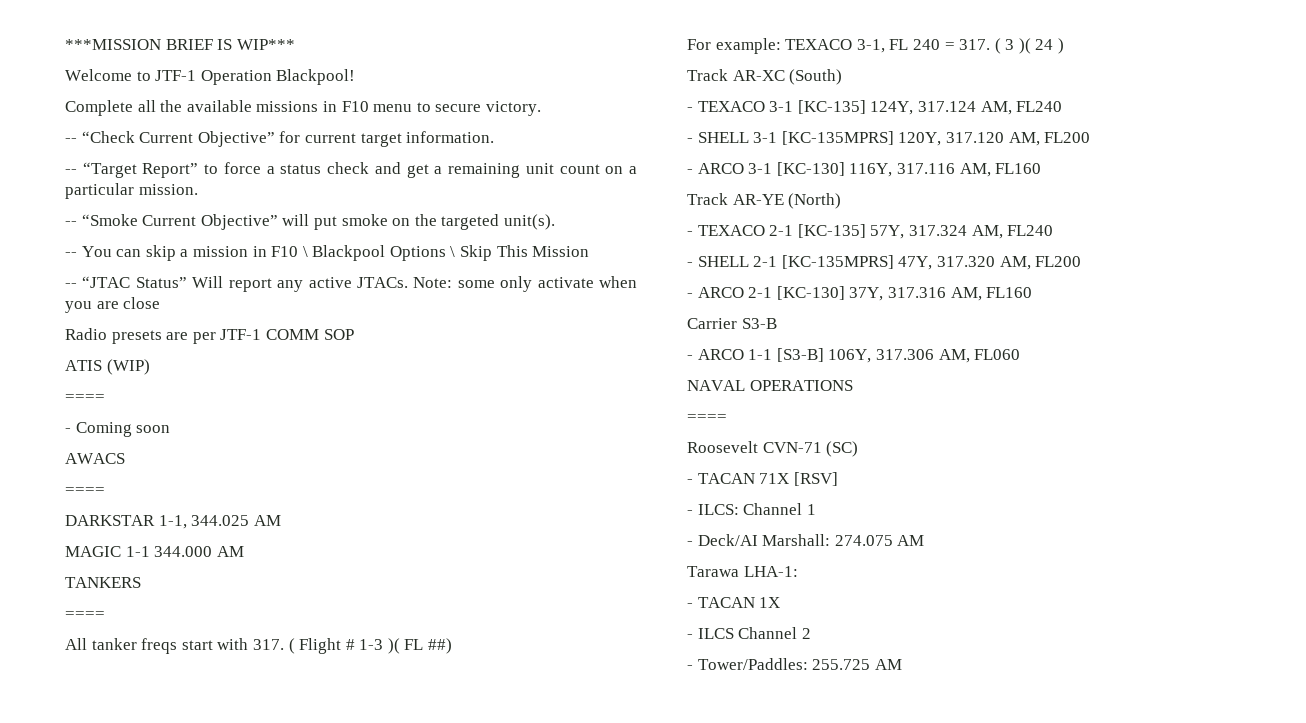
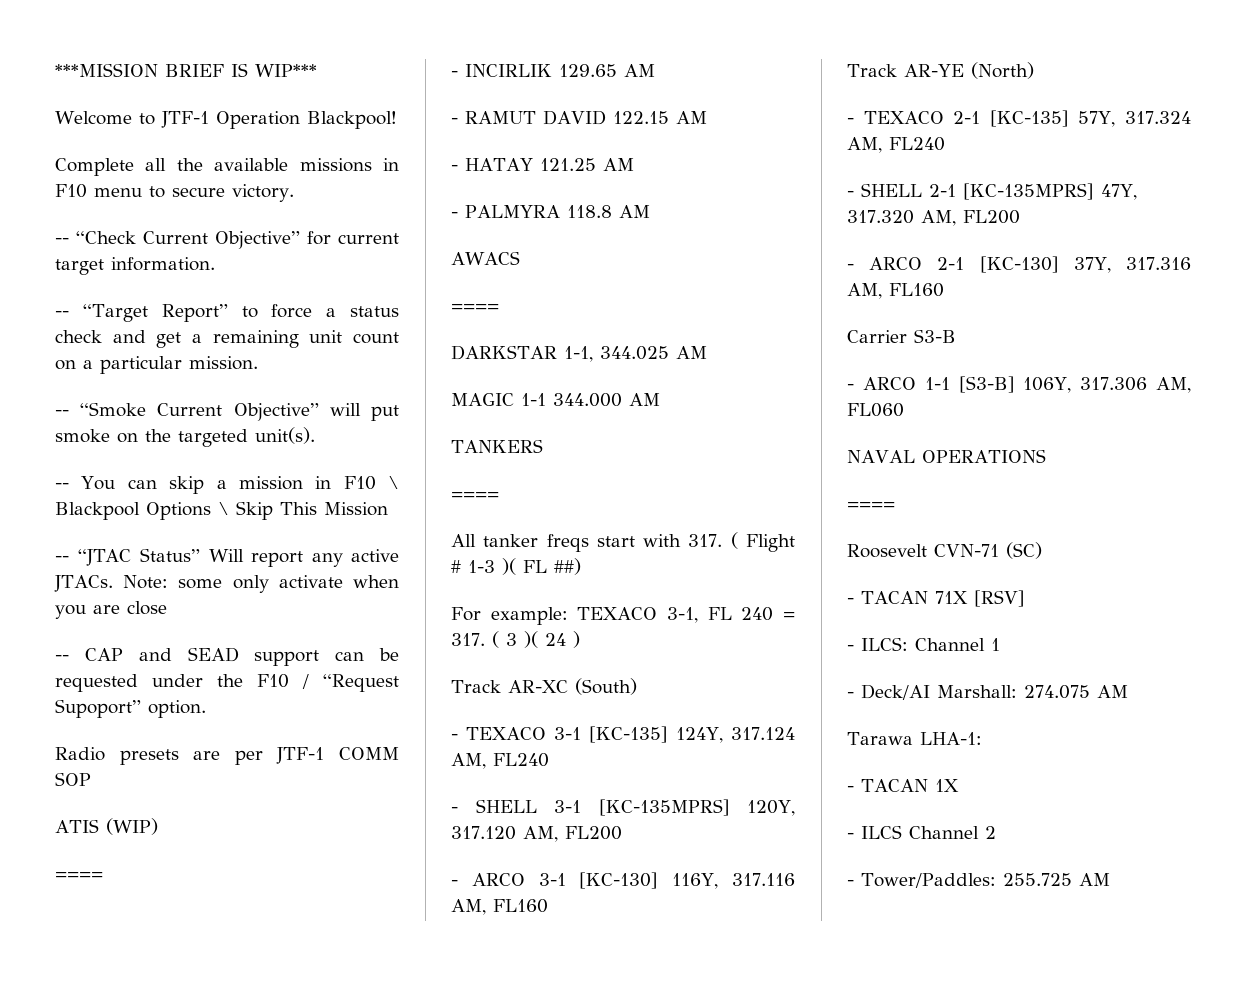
(161, 303) none -> [55,647,399,666] [55,674,399,692] [55,699,206,718] // -- CAP and SEAD support can be requested under the F10 / “Request Supoport” option.
[75,422,171,437] Coming soon -> [465,64,655,77] [451,110,707,125] [451,158,634,171] [451,205,650,218] INCIRLIK 129.65 AM // - RAMUT DAVID 122.15 AM // - HATAY 121.25 AM // - PALMYRA 118.8 AM

